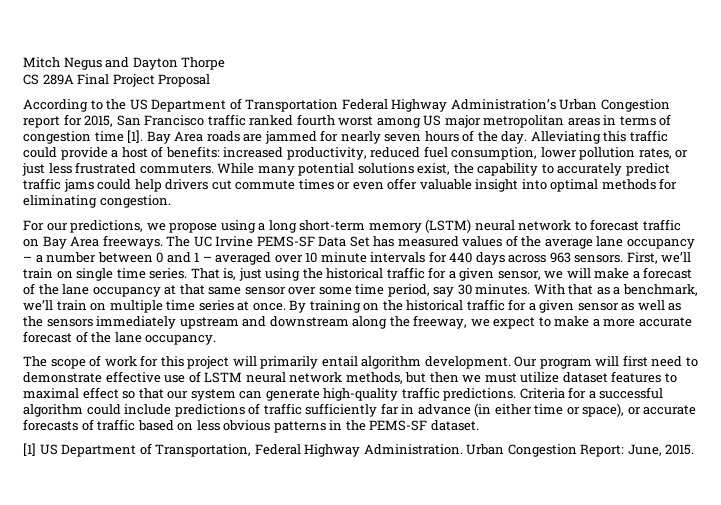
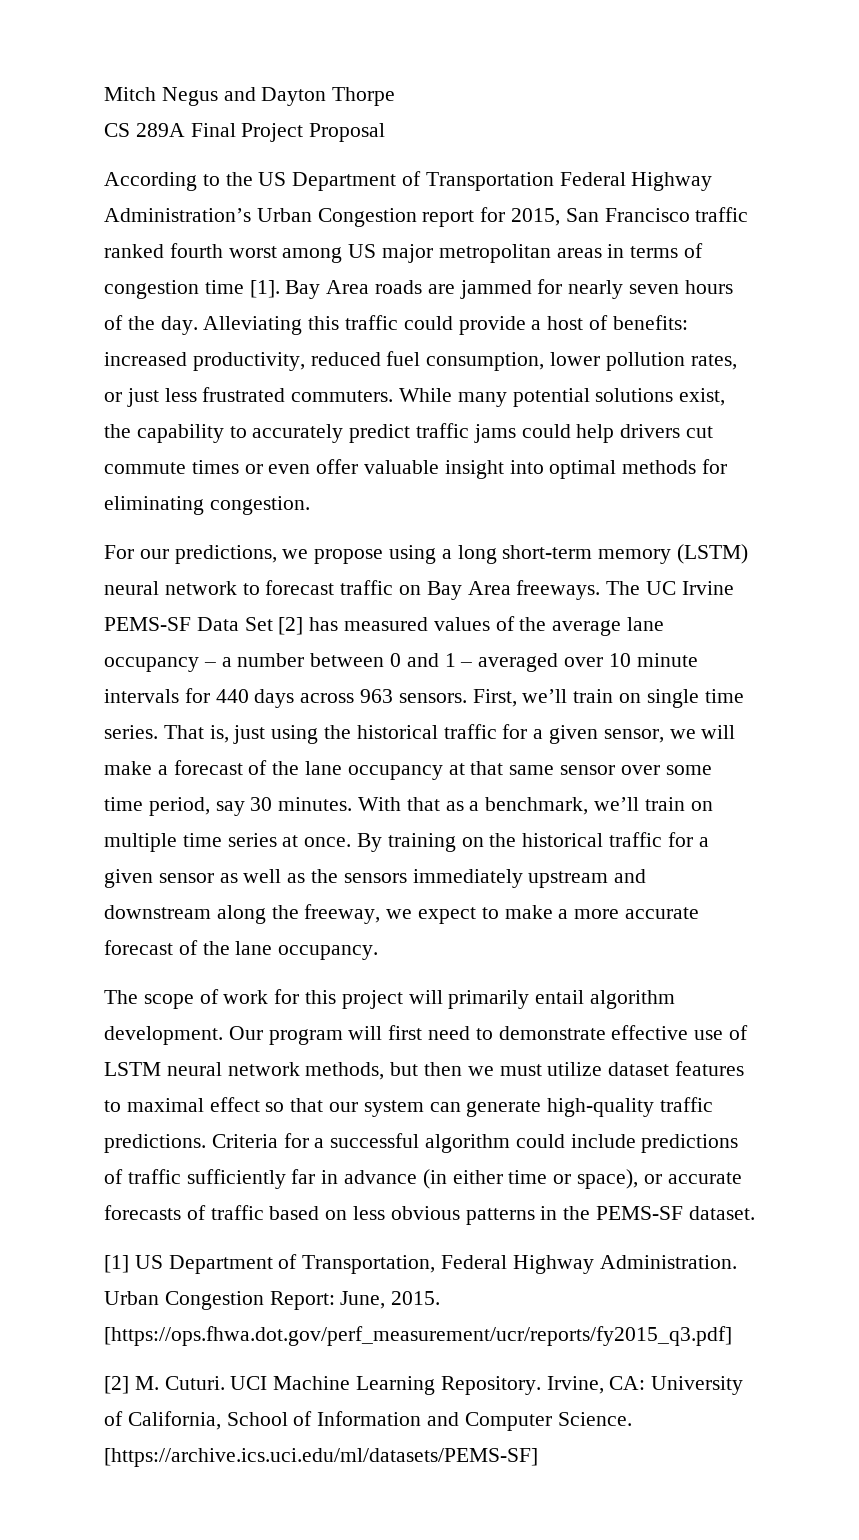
(370, 241) none -> [278,617,304,635] [2]
(695, 449) none -> [104,1326,732,1346] [104,1376,744,1395] [104,1411,632,1431] [104,1448,538,1467] [https://ops.fhwa.dot.gov/perf_measurement/ucr/reports/fy2015_q3.pdf] // [2] M. Cuturi. UCI Machine Learning Repository. Irvine, CA: University of California, School of Information and Computer Science. [https://archive.ics.uci.edu/ml/datasets/PEMS-SF]

